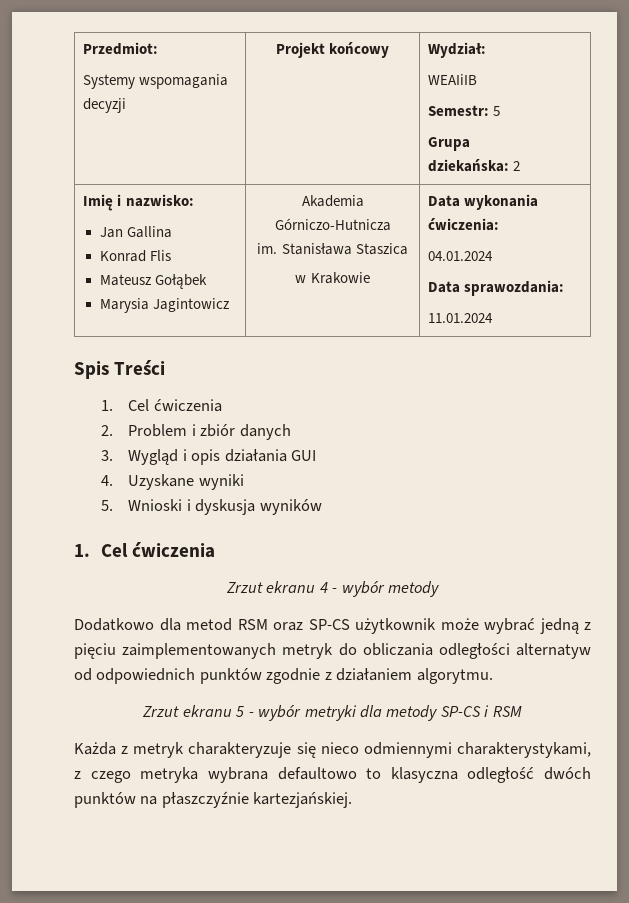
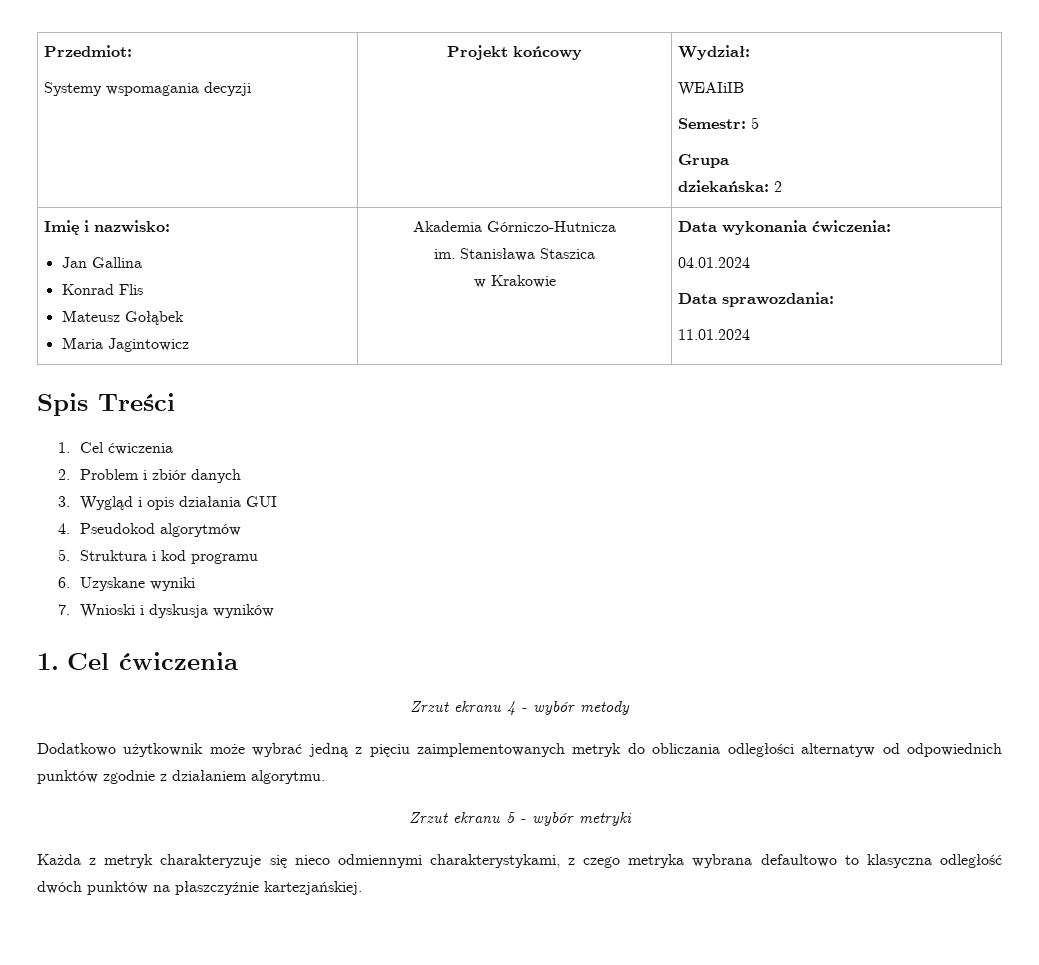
[99,298,149,313] Marysia -> [61,337,103,349] Maria
(114, 480) none -> [79,523,241,537] [58,549,258,564] [58,577,71,588] Pseudokod algorytmów // 5. Struktura i kod programu // 6.
[101,500,114,511] 5. -> [58,604,71,615] 7.
[159,618,350,631] dla metod RSM oraz SP-CS -> (116, 749) none
[359,705,522,721] dla metody SP-CS i RSM -> (632, 819) none

